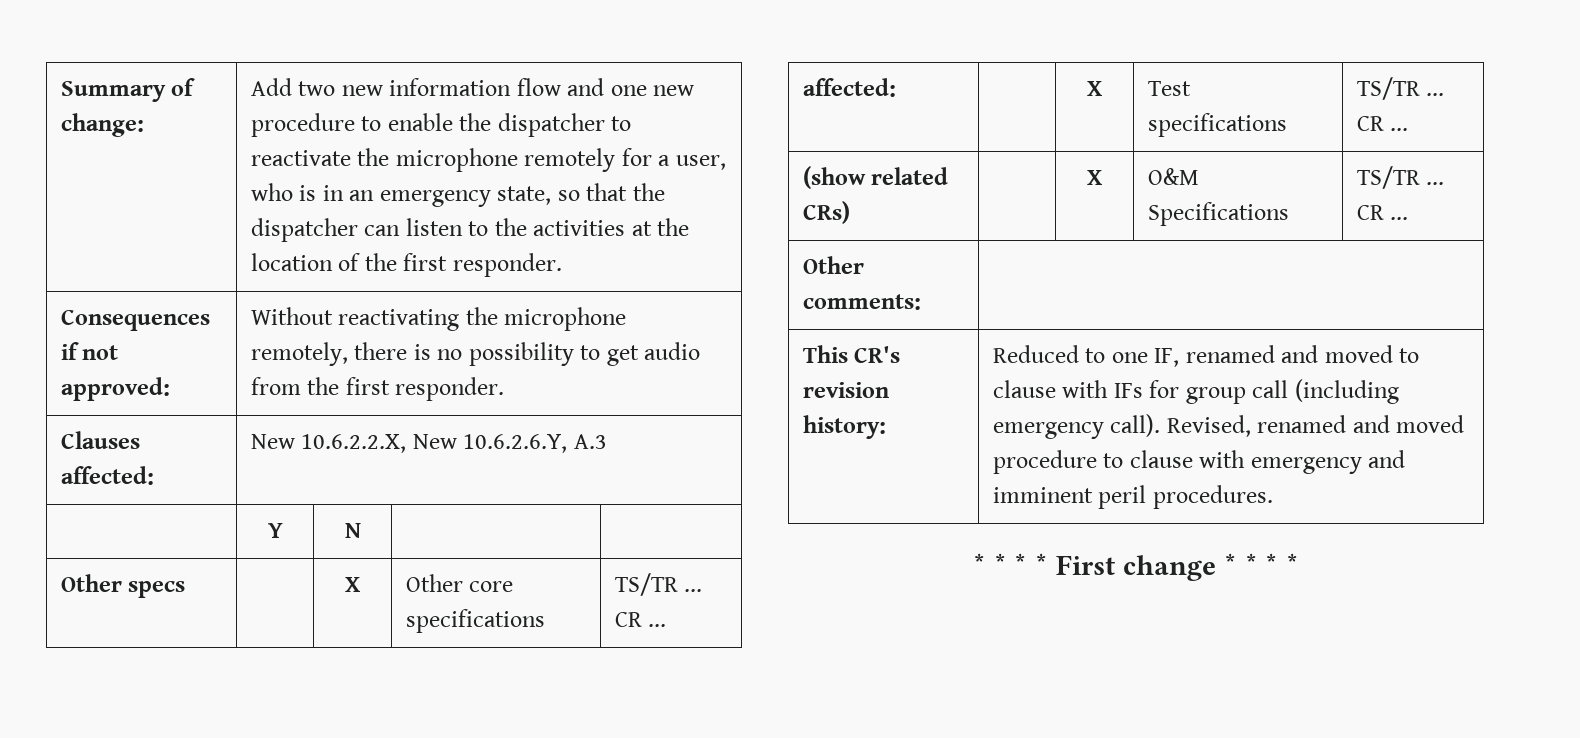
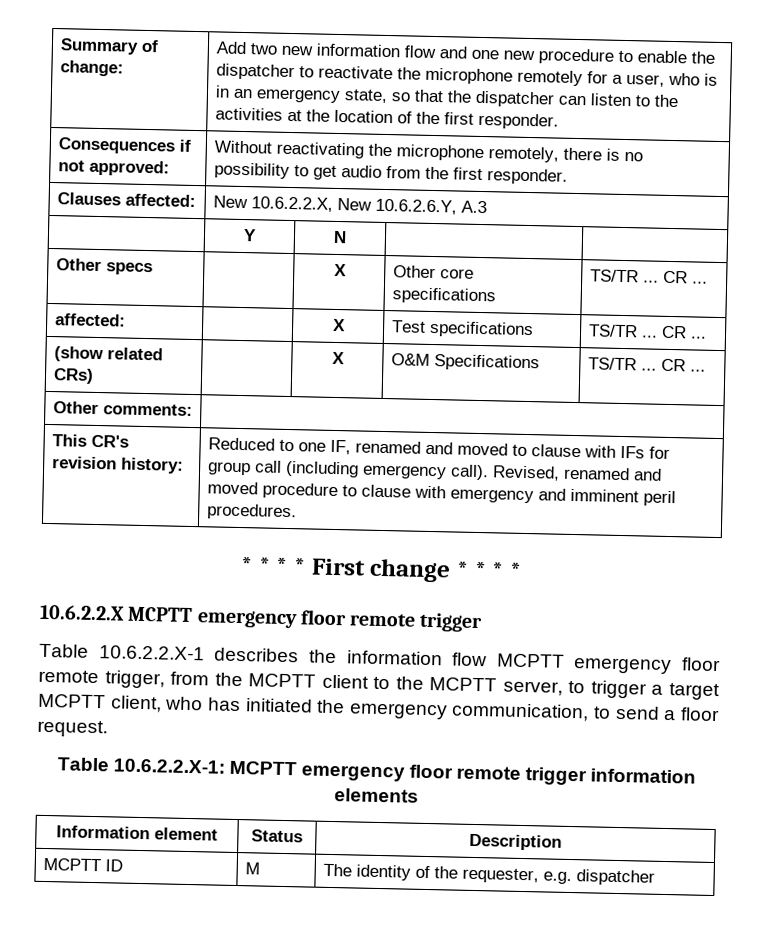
(1300, 564) none -> [39,604,484,633] [39,643,721,675] [38,669,721,701] [38,693,720,722] [37,719,108,738] [56,757,697,786] [334,788,419,803] [56,825,218,841] [251,829,303,843] [469,833,562,851] [42,857,123,872] [244,862,260,875] [322,863,655,886] // 10.6.2.2.X MCPTT emergency floor remote trigger // Table 10.6.2.2.X-1 describes the information flow MCPTT emergency floor remote trigger, from the MCPTT client to the MCPTT server, to trigger a target MCPTT client, who has initiated the emergency communication, to send a floor request. // Table 10.6.2.2.X-1: MCPTT emergency floor remote trigger information elements // Information element | Status | Description // MCPTT ID | M | The identity of the requester, e.g. dispatcher

